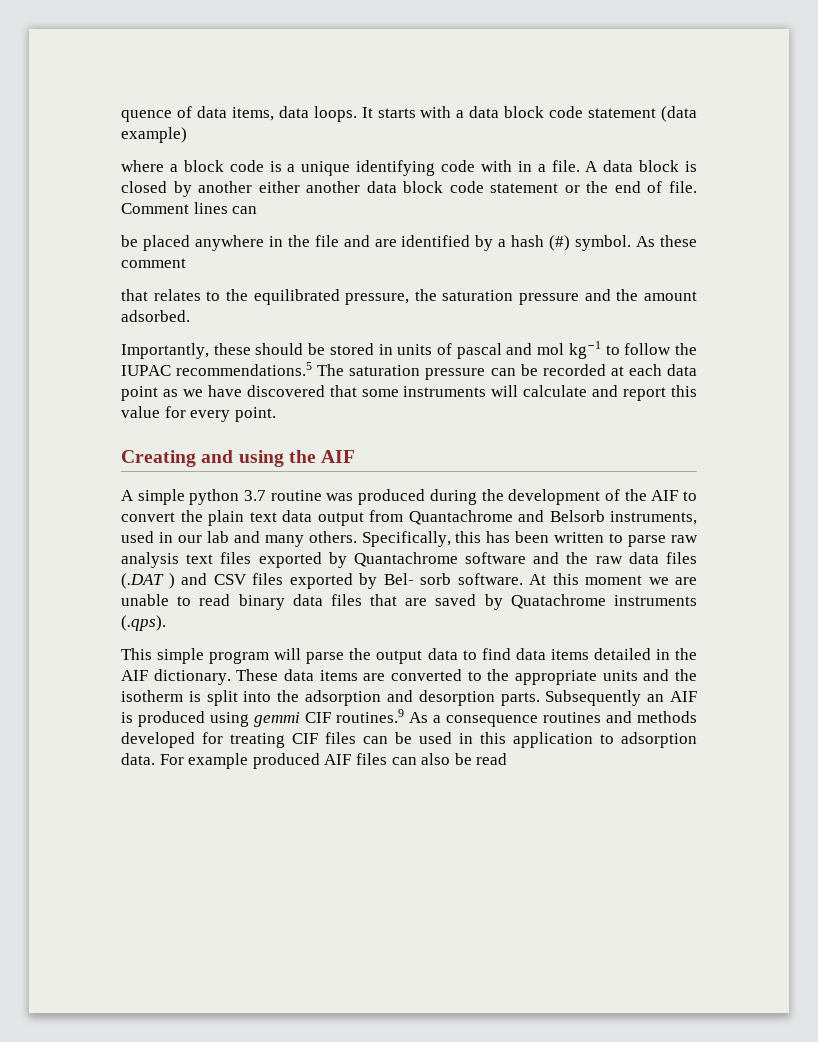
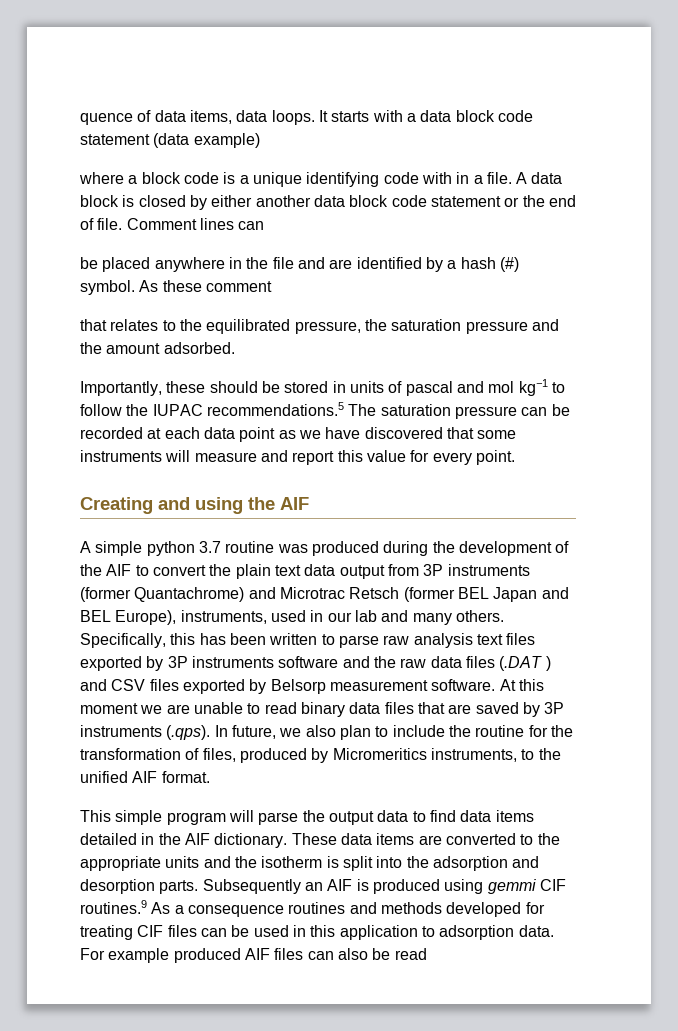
[198,181,253,193] another -> (207, 202) none
[523,385,588,397] calculate -> [194,452,257,462] measure
[408,510,605,525] Quantachrome and Belsorb -> [423,564,530,576] [80,587,569,602] [80,610,177,625] 3P instruments (former Quantachrome) and Microtrac Retsch (former BEL Japan and BEL Europe),
[353,552,458,567] Quantachrome -> [167,656,274,668] 3P instruments
[383,573,451,585] Bel- sorb -> [270,679,428,694] Belsorp measurement
[510,594,606,609] Quatachrome -> [544,702,565,714] 3P
(166, 623) none -> [214,725,573,740] [80,748,561,763] [80,771,210,783] In future, we also plan to include the routine for the transformation of files, produced by Micromeritics instruments, to the unified AIF format.

